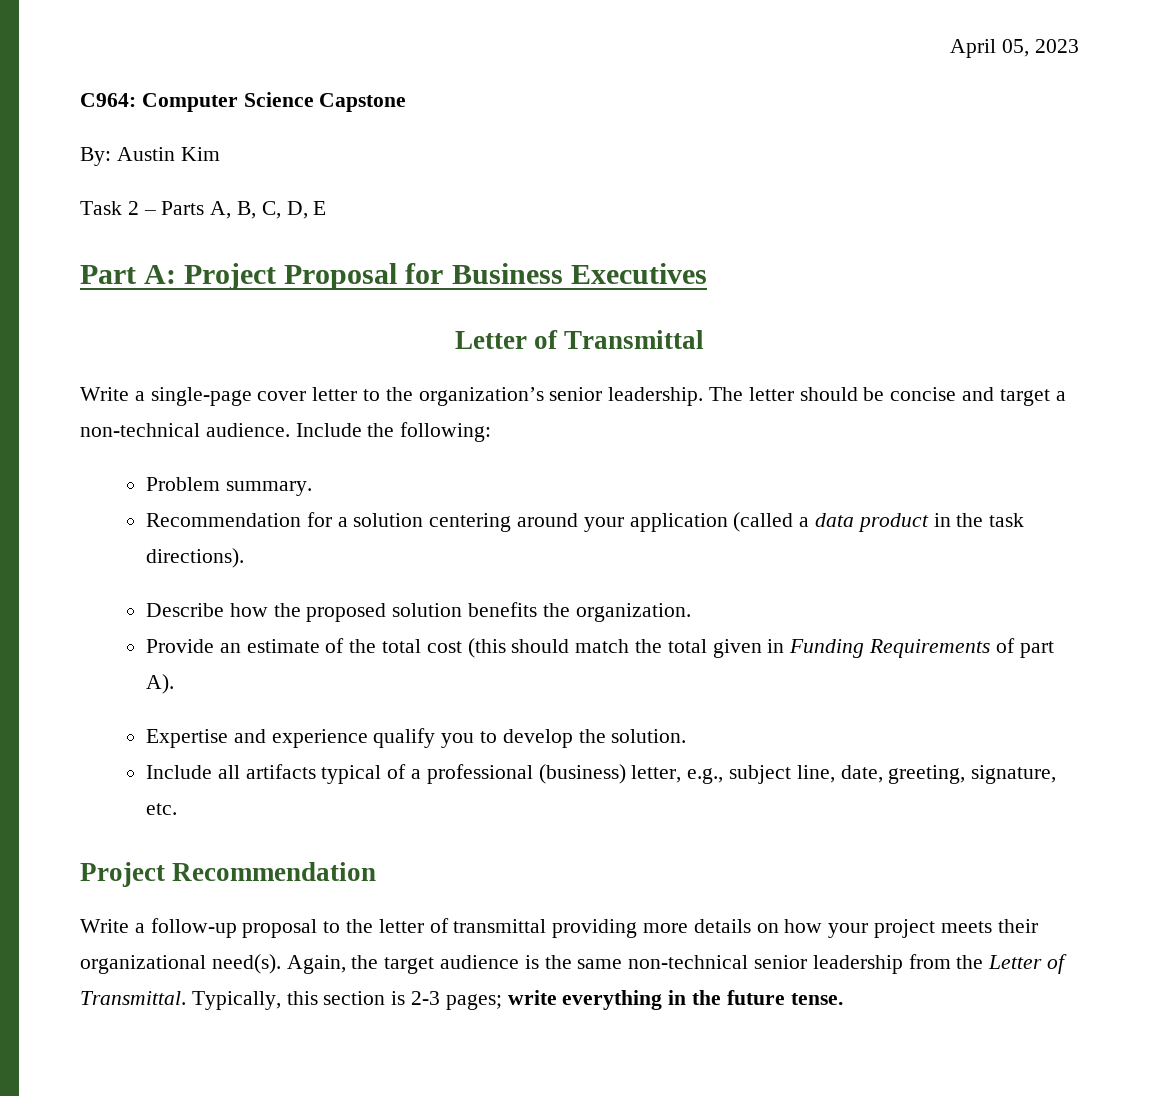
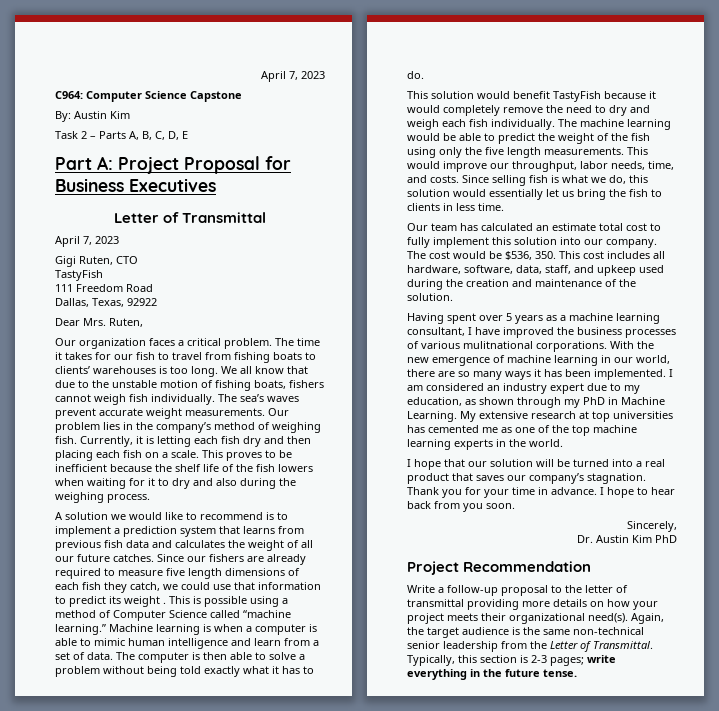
[950,39,1030,58] April 05, -> [261,71,298,82] April 7,
[80,387,1066,406] [80,422,492,442] [145,477,312,496] [145,512,1025,532] [145,548,244,568] [145,602,691,622] [145,638,1054,658] [145,674,174,694] [145,728,687,748] [145,764,1057,784] [145,803,177,815] Write a single-page cover letter to the organization’s senior leadership. The letter should be concise and target a non-technical audience. Include the following: // Problem summary. // Recommendation for a solution centering around your application (called a data product in the task directions). // Describe how the proposed solution benefits the organization. // Provide an estimate of the total cost (this should match the total given in Funding Requirements of part A). // Expertise and experience qualify you to develop the solution. // Include all artifacts typical of a professional (business) letter, e.g., subject line, date, greeting, signature, etc. -> [55,236,119,247] [55,256,138,267] [55,270,103,281] [55,284,153,292] [55,298,157,307] [55,318,143,327] [55,338,320,349] [55,352,316,363] [55,366,308,377] [55,380,324,391] [55,394,299,405] [55,408,289,419] [55,422,321,433] [55,436,311,447] [55,450,292,461] [55,464,313,472] [55,478,296,489] [55,492,150,503] [55,512,288,520] [55,526,304,537] [55,540,313,551] [55,554,306,565] [55,568,300,579] [55,582,321,593] [55,596,288,607] [55,610,291,621] [55,624,317,635] [55,638,319,649] [55,652,305,663] [55,666,314,677] [407,71,424,79] [407,91,656,102] [407,105,650,116] [407,119,671,130] [407,133,650,144] [407,147,648,158] [407,161,674,172] [407,175,648,186] [407,189,662,200] [407,203,504,211] [407,223,661,231] [407,237,657,248] [407,251,665,260] [407,265,664,276] [407,279,636,290] [407,293,453,301] [407,313,660,324] [407,327,676,338] [407,341,654,352] [407,355,670,366] [407,369,673,380] [407,383,640,394] [407,397,665,408] [407,411,673,422] [407,425,637,436] [407,439,563,450] [407,459,665,470] [407,473,646,484] [407,487,675,498] [407,501,515,512] [627,521,677,532] [577,535,677,543] April 7, 2023 // Gigi Ruten, CTO // TastyFish // 111 Freedom Road // Dallas, Texas, 92922 // Dear Mrs. Ruten, // Our organization faces a critical problem. The time it takes for our fish to travel from fishing boats to clients’ warehouses is too long. We all know that due to the unstable motion of fishing boats, fishers cannot weigh fish individually. The sea’s waves prevent accurate weight measurements. Our problem lies in the company’s method of weighing fish. Currently, it is letting each fish dry and then placing each fish on a scale. This proves to be inefficient because the shelf life of the fish lowers when waiting for it to dry and also during the weighing process. // A solution we would like to recommend is to implement a prediction system that learns from previous fish data and calculates the weight of all our future catches. Since our fishers are already required to measure five length dimensions of each fish they catch, we could use that information to predict its weight . This is possible using a method of Computer Science called “machine learning.” Machine learning is when a computer is able to mimic human intelligence and learn from a set of data. The computer is then able to solve a problem without being told exactly what it has to do. // This solution would benefit TastyFish because it would completely remove the need to dry and weigh each fish individually. The machine learning would be able to predict the weight of the fish using only the five length measurements. This would improve our throughput, labor needs, time, and costs. Since selling fish is what we do, this solution would essentially let us bring the fish to clients in less time. // Our team has calculated an estimate total cost to fully implement this solution into our company. The cost would be $536, 350. This cost includes all hardware, software, data, staff, and upkeep used during the creation and maintenance of the solution. // Having spent over 5 years as a machine learning consultant, I have improved the business processes of various mulitnational corporations. With the new emergence of machine learning in our world, there are so many ways it has been implemented. I am considered an industry expert due to my education, as shown through my PhD in Machine Learning. My extensive research at top universities has cemented me as one of the top machine learning experts in the world. // I hope that our solution will be turned into a real product that saves our company’s stagnation. Thank you for your time in advance. I hope to hear back from you soon. // Sincerely, // Dr. Austin Kim PhD

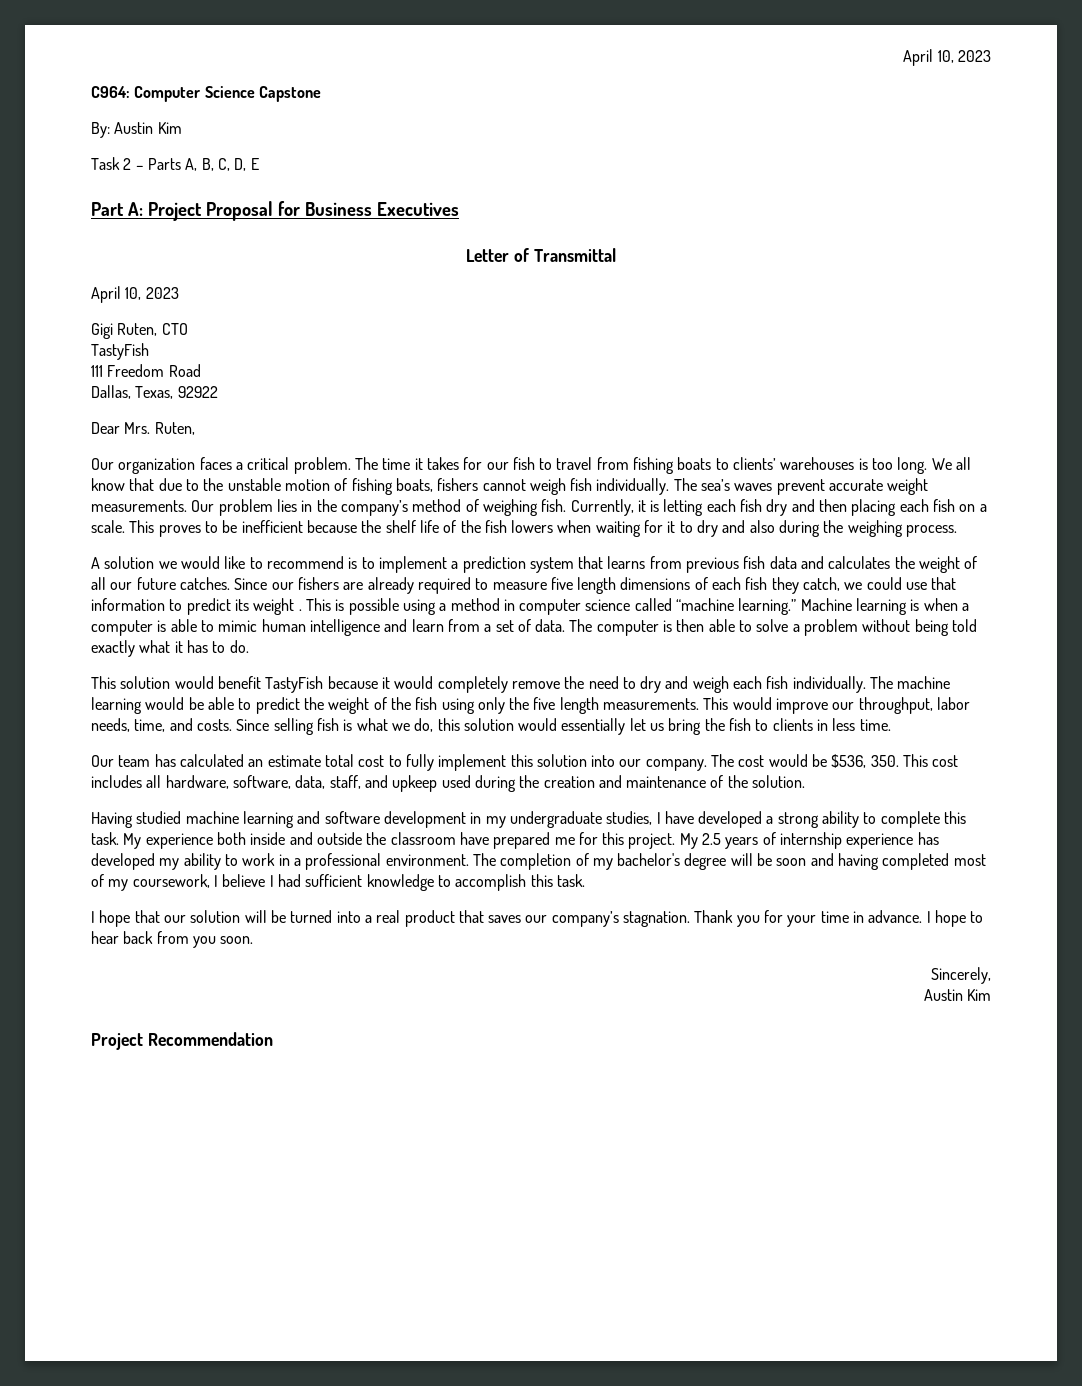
[261,71,298,82] April 7, -> [903,49,954,66] April 10,
[83,236,92,245] 7, -> [125,287,142,300] 10,
[99,610,207,621] of Computer Science -> [503,599,631,615] in computer science
[447,313,660,324] [407,327,676,338] [407,341,654,352] [407,355,670,366] [407,369,673,380] [407,383,640,394] [407,397,665,408] [407,411,673,422] [407,425,637,436] [407,439,563,450] spent over 5 years as a machine learning consultant, I have improved the business processes of various mulitnational corporations. With the new emergence of machine learning in our world, there are so many ways it has been implemented. I am considered an industry expert due to my education, as shown through my PhD in Machine Learning. My extensive research at top universities has cemented me as one of the top machine learning experts in the world. -> [136,811,967,828] [91,832,939,849] [91,853,986,870] [91,874,585,891] studied machine learning and software development in my undergraduate studies, I have developed a strong ability to complete this task. My experience both inside and outside the classroom have prepared me for this project. My 2.5 years of internship experience has developed my ability to work in a professional environment. The completion of my bachelor's degree will be soon and having completed most of my coursework, I believe I had sufficient knowledge to accomplish this task.
[577,535,677,543] Dr. Austin Kim PhD -> [923,989,992,1001] Austin Kim
[407,585,628,596] [407,599,658,610] [407,613,664,624] [407,627,644,638] [407,641,653,652] [407,655,616,666] [407,669,577,680] // Write a follow-up proposal to the letter of transmittal providing more details on how your project meets their organizational need(s). Again, the target audience is the same non-technical senior leadership from the Letter of Transmittal. Typically, this section is 2-3 pages; write everything in the future tense. -> (273, 1039) none

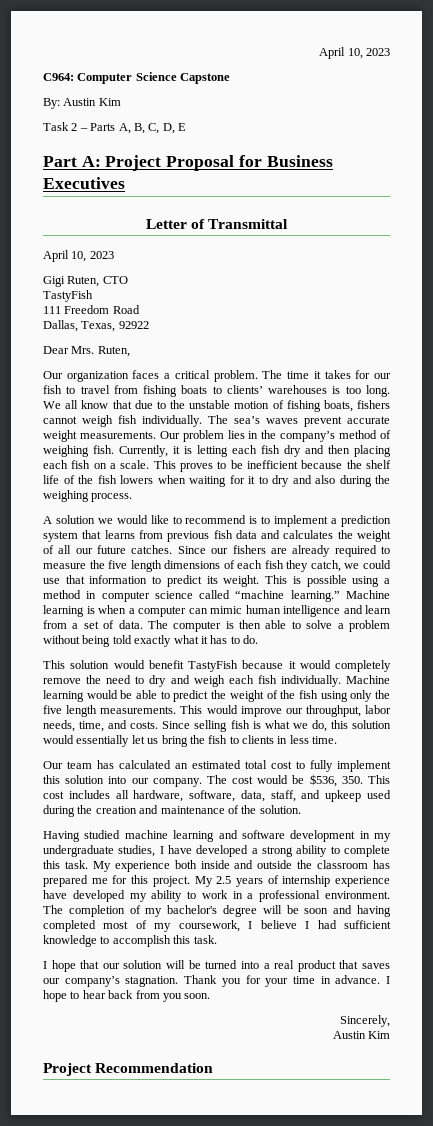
(547, 586) none -> [89,560,105,569] the
[253,598,302,615] weight . -> [223,575,260,587] weight.
[157,619,214,632] is able to -> [188,608,208,614] can
[870,676,951,689] The machine -> [346,675,390,684] Machine
[267,755,321,767] estimate -> [192,760,241,769] estimated
[459,832,489,845] have -> [373,860,390,869] has
[917,832,939,845] has -> [43,890,67,899] have

